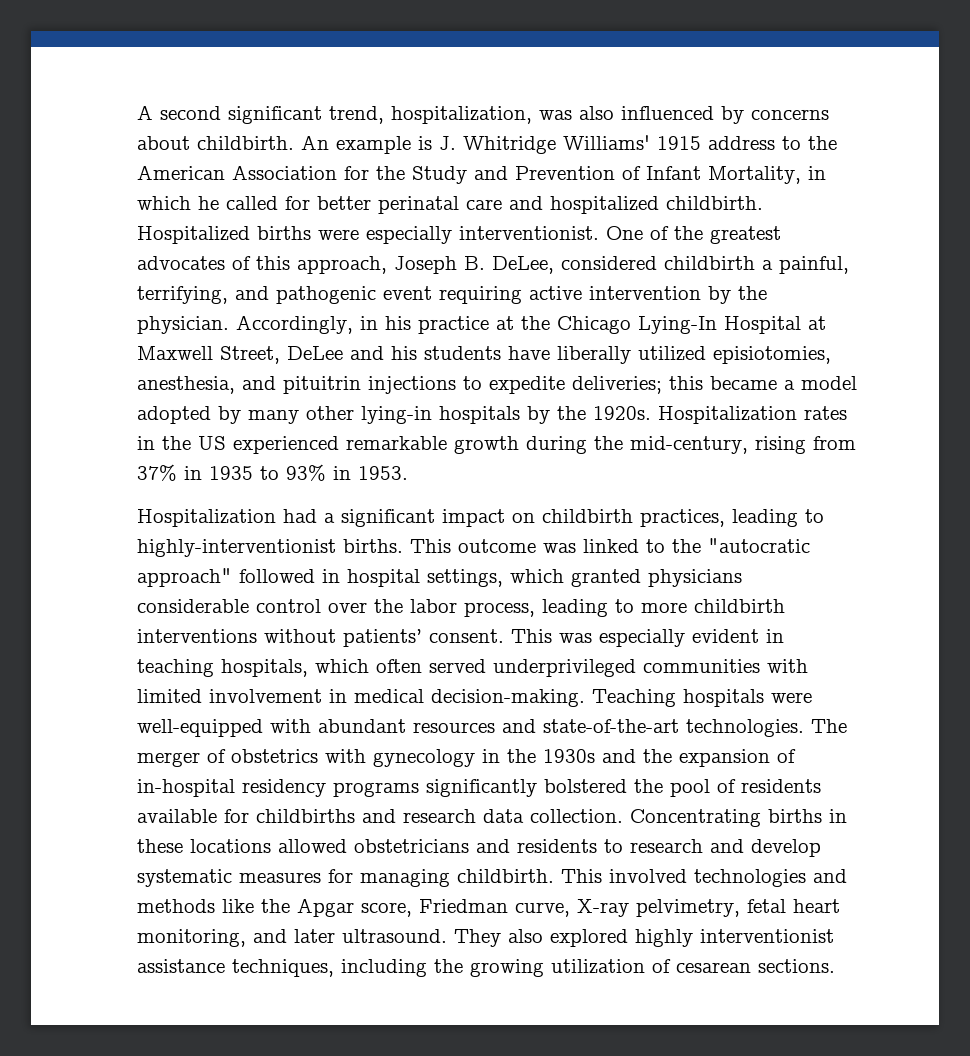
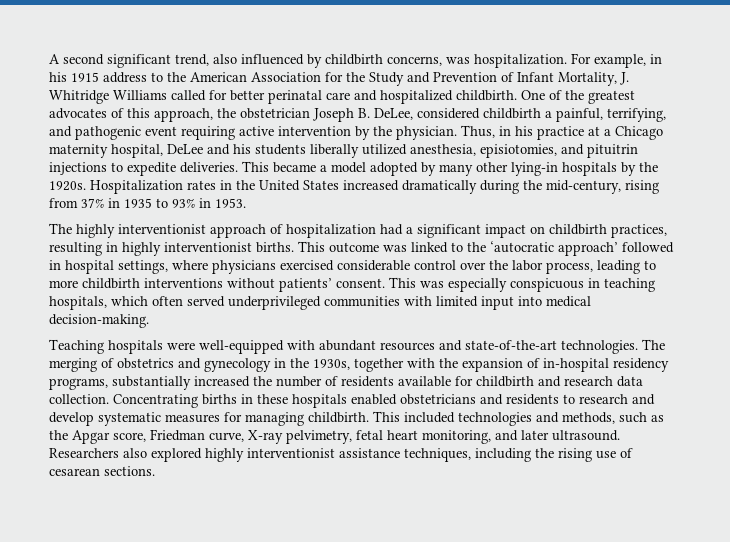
[391,106,572,124] hospitalization, was -> (209, 60) none
[751,109,829,120] [137,135,650,154] concerns about childbirth. An example is J. Whitridge Williams' -> [325,53,662,68] [49,72,67,82] childbirth concerns, was hospitalization. For example, in his
[808,166,826,180] [137,196,219,210] in which he -> [620,72,629,85] [49,90,167,104] J. Whitridge Williams
[137,226,599,244] Hospitalized births were especially interventionist. -> (517, 95) none
(387, 265) none -> [217,108,310,119] the obstetrician
[236,315,353,334] Accordingly, -> [461,125,495,138] Thus,
[521,316,826,334] [137,346,280,364] the Chicago Lying-In Hospital at Maxwell Street, -> [604,126,663,140] [49,144,163,158] a Chicago maternity hospital,
[508,346,550,360] have -> (306, 149) none
[713,346,831,364] [137,376,235,394] episiotomies, anesthesia, -> [410,144,557,158] anesthesia, episiotomies,
[572,376,703,394] deliveries; this -> [180,161,269,173] deliveries. This
[198,436,519,454] US experienced remarkable growth -> [259,180,477,194] United States increased dramatically
[137,509,276,527] Hospitalization -> [49,223,376,238] The highly interventionist approach of hospitalization
[732,509,824,527] [137,539,336,557] leading to highly-interventionist -> [49,242,252,256] resulting in highly interventionist
[708,538,810,553] [137,568,232,587] "autocratic approach" -> [490,241,618,256] ‘autocratic approach’
[510,569,742,587] which granted physicians -> [172,260,334,274] where physicians exercised
[692,629,759,643] evident -> [510,278,584,292] conspicuous
[209,689,347,703] involvement in -> [481,296,542,310] input into
(585, 698) none -> (149, 321) //
[137,752,200,767] merger -> [49,358,97,372] merging
[325,749,366,763] with -> [178,358,201,369] and
[543,749,636,763] 1930s and -> [313,358,435,372] 1930s, together with
[333,779,710,797] programs significantly bolstered the pool -> [49,376,322,390] programs, substantially increased the number
[256,809,355,823] childbirths -> [476,376,534,387] childbirth
[190,839,347,853] locations allowed -> [292,394,397,408] hospitals enabled
[609,869,687,883] involved -> [404,412,455,423] included
[137,899,254,913] methods like -> [562,412,664,424] methods, such as
[454,929,501,947] They -> [49,448,119,458] Researchers
[470,959,645,977] growing utilization -> [558,448,616,462] rising use

